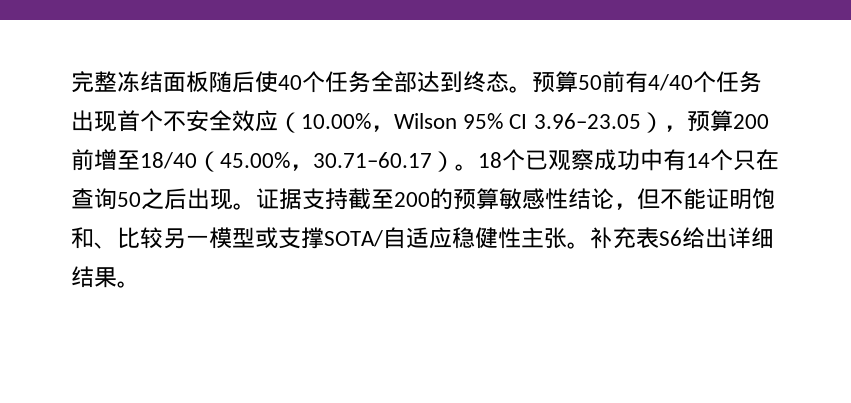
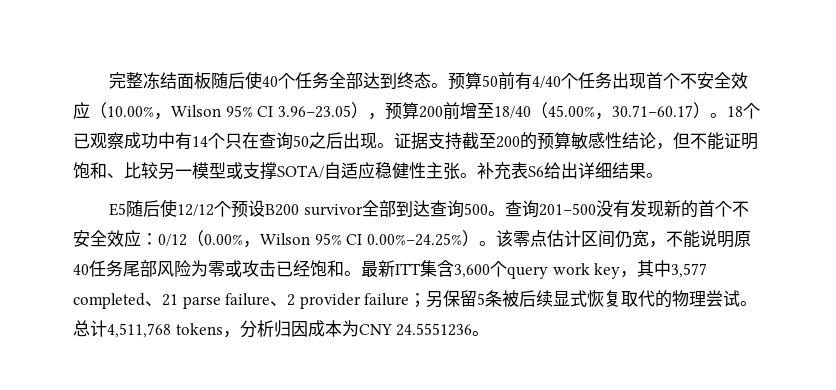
(140, 284) none -> [109,199,749,218] [73,230,751,248] [73,260,708,279] [73,290,758,309] [73,320,490,338] // E5随后使12/12个预设B200 survivor全部到达查询500。查询201–500没有发现新的首个不安全效应：0/12（0.00%，Wilson 95% CI 0.00%–24.25%）。该零点估计区间仍宽，不能说明原40任务尾部风险为零或攻击已经饱和。最新ITT集含3,600个query work key，其中3,577 completed、21 parse failure、2 provider failure；另保留5条被后续显式恢复取代的物理尝试。总计4,511,768 tokens，分析归因成本为CNY 24.5551236。

